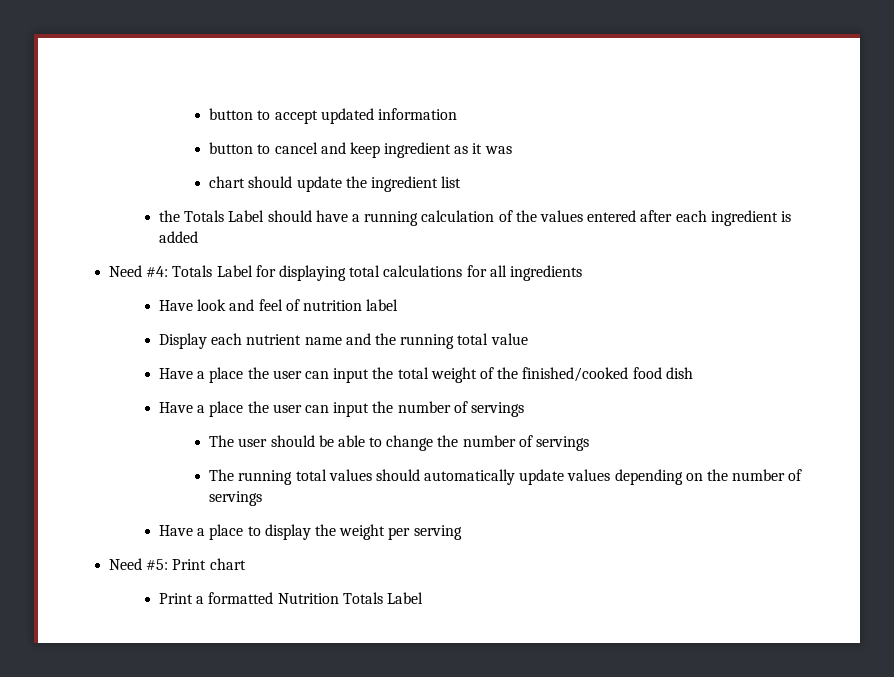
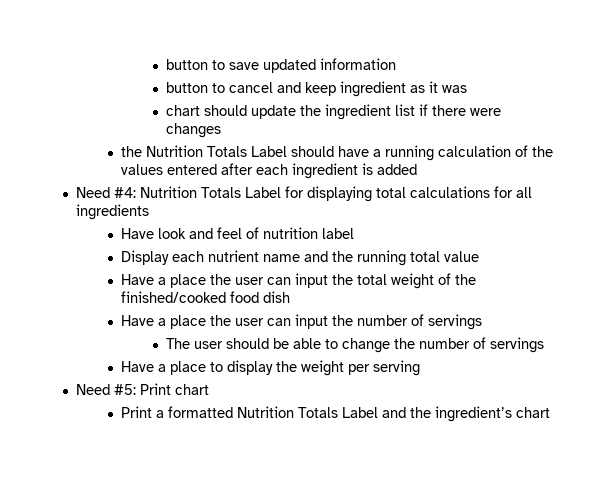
[209,108,318,124] button to accept -> [166,59,260,70] button to save
[159,210,181,222] // the -> [419,104,502,116] [166,123,222,138] [121,145,204,157] if there were changes // the Nutrition
(169, 271) none -> [139,186,197,198] Nutrition
[209,469,803,485] [209,491,263,506] // The running total values should automatically update values depending on the number of servings -> (545, 345) none
(424, 598) none -> [382,406,551,422] and the ingredient’s chart

